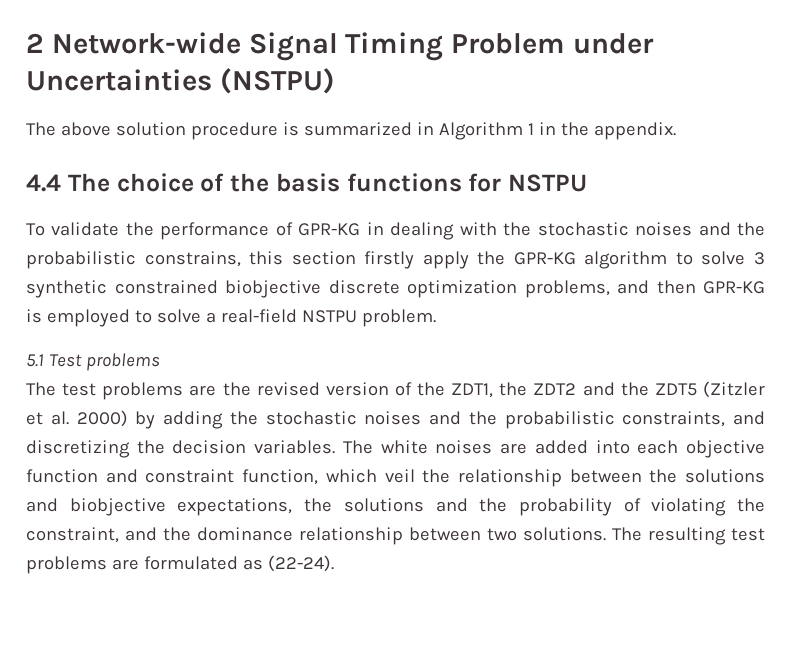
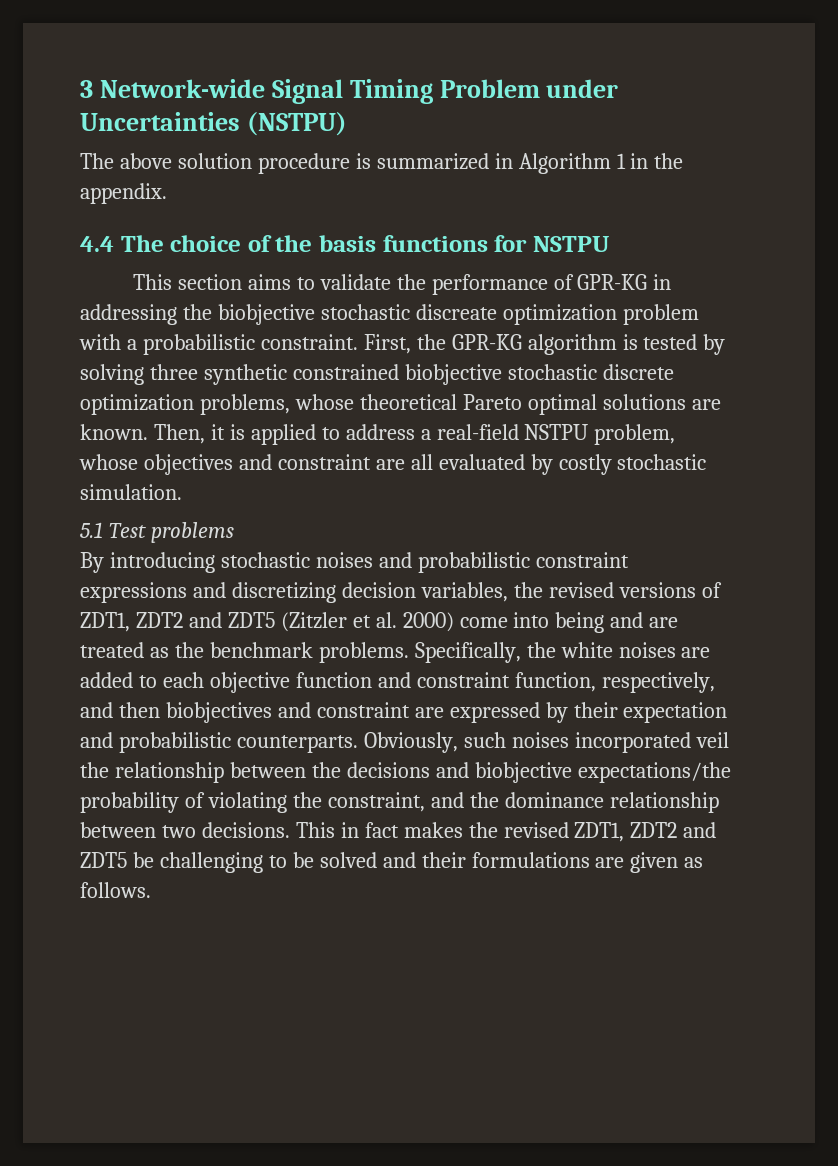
[26,33,44,53] 2 -> [80,80,93,98] 3
[26,223,45,236] To -> [132,274,315,290] This section aims to
[390,222,765,240] [26,251,765,269] dealing with the stochastic noises and the probabilistic constrains, this section firstly apply the GPR-KG algorithm to solve 3 -> [80,304,699,325] [79,334,726,355] [80,364,198,385] addressing the biobjective stochastic discreate optimization problem with a probabilistic constraint. First, the GPR-KG algorithm is tested by solving three
(321, 289) none -> [507,364,597,380] stochastic
[617,280,765,294] [26,309,436,327] [26,353,160,371] [26,382,649,400] and then GPR-KG is employed to solve a real-field NSTPU problem. // 5.1 Test problems // The test problems are the revised version of the ZDT1, the ZDT2 and the -> [294,394,721,415] [80,424,676,445] [79,454,707,475] [80,484,182,500] [80,522,234,543] [80,552,629,573] [80,582,722,603] [80,612,222,632] whose theoretical Pareto optimal solutions are known. Then, it is applied to address a real-field NSTPU problem, whose objectives and constraint are all evaluated by costly stochastic simulation. // 5.1 Test problems // By introducing stochastic noises and probabilistic constraint expressions and discretizing decision variables, the revised versions of ZDT1, ZDT2 and
[135,411,765,429] [26,440,373,458] by adding the stochastic noises and the probabilistic constraints, and discretizing the decision variables. The -> [459,612,679,633] [80,642,556,663] come into being and are treated as the benchmark problems. Specifically, the
[595,440,630,454] into -> [138,675,157,688] to
[325,469,377,483] which -> [601,672,715,693] [80,702,728,723] [80,732,691,753] respectively, and then biobjectives and constraint are expressed by their expectation and probabilistic counterparts. Obviously, such noises incorporated
[685,469,765,483] solutions -> [346,762,430,778] decisions
[177,498,508,516] expectations, the solutions and the -> [577,762,731,783] expectations/the
[523,527,765,545] [26,555,334,574] solutions. The resulting test problems are formulated as (22-24). -> [201,822,717,842] [80,852,704,873] [80,882,151,898] decisions. This in fact makes the revised ZDT1, ZDT2 and ZDT5 be challenging to be solved and their formulations are given as follows.

